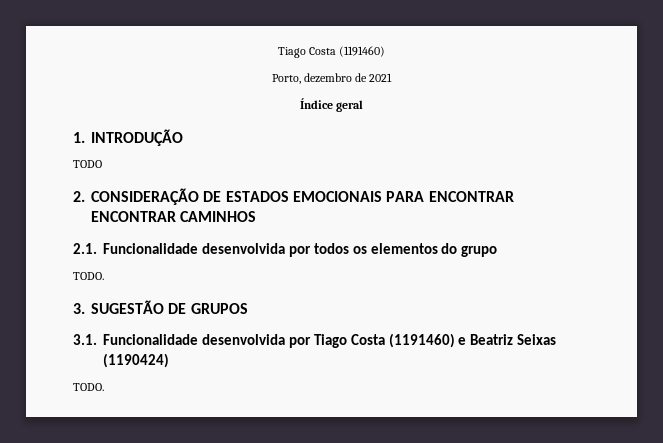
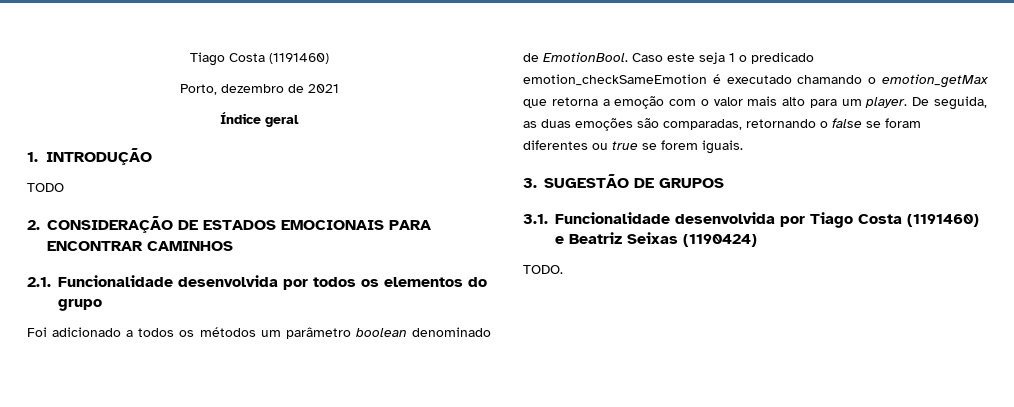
[91,211,176,222] ENCONTRAR -> (143, 246) none
[73,272,104,280] TODO. -> [27,327,491,339] [523,52,814,64] [523,74,989,88] [523,96,987,110] [523,118,921,131] [523,140,743,154] Foi adicionado a todos os métodos um parâmetro boolean denominado de EmotionBool. Caso este seja 1 o predicado emotion_checkSameEmotion é executado chamando o emotion_getMax que retorna a emoção com o valor mais alto para um player. De seguida, as duas emoções são comparadas, retornando o false se foram diferentes ou true se forem iguais.

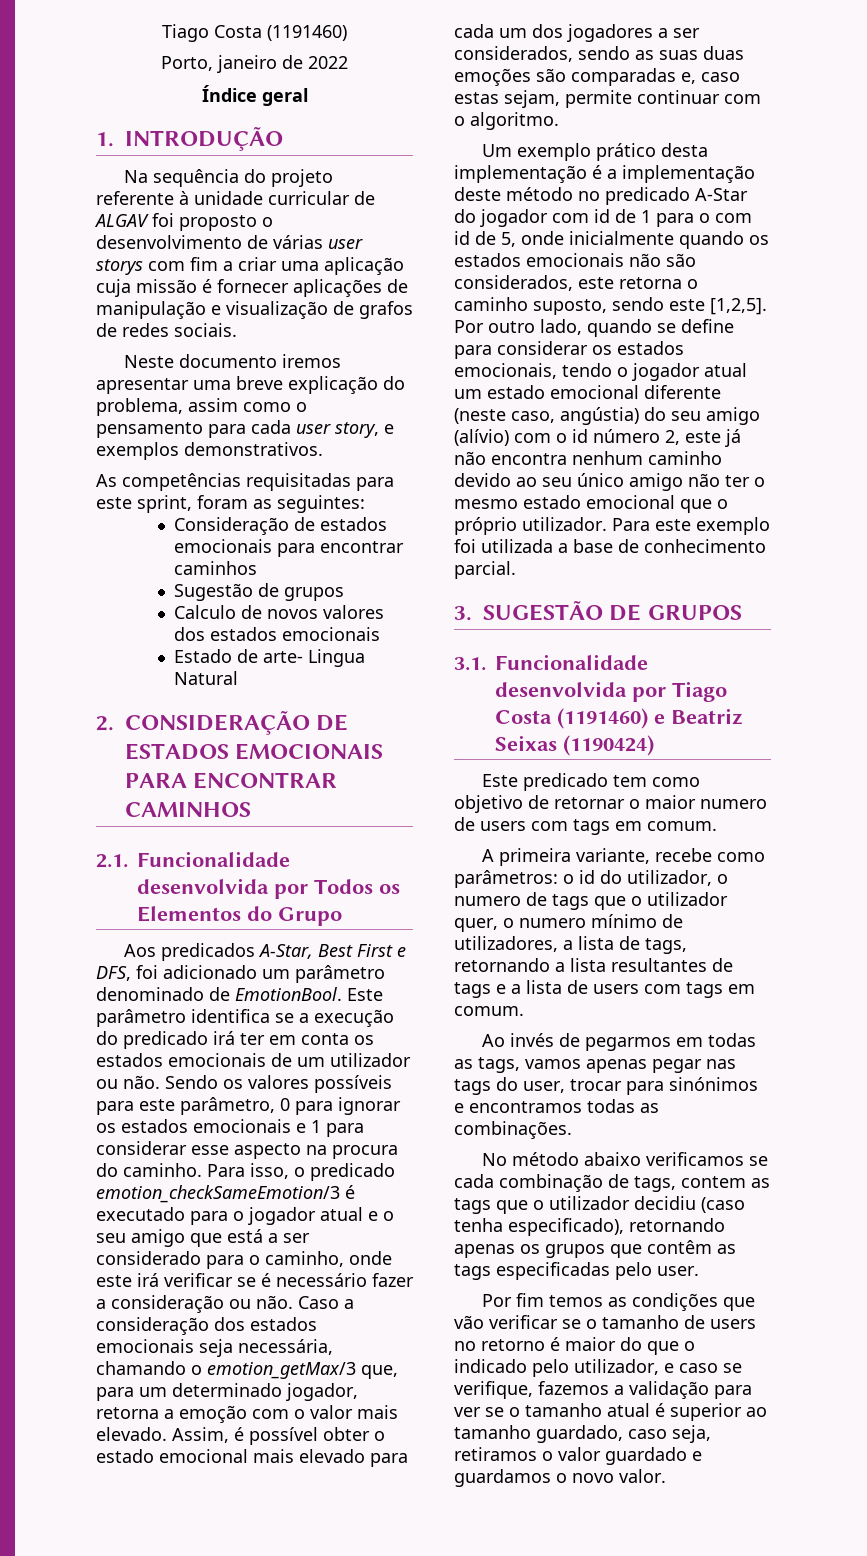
[220,84,339,93] dezembro de 2021 -> [217,55,348,73] janeiro de 2022
[27,183,64,192] TODO -> [124,169,334,187] [96,191,375,205] [94,213,273,231] [96,235,363,249] [96,257,404,275] [96,279,408,297] [96,301,413,319] [96,323,237,337] [124,354,342,368] [96,376,405,394] [96,398,307,416] [96,420,394,438] [96,442,323,460] [96,473,394,491] [96,495,365,513] [174,517,388,535] [174,539,405,557] [174,561,258,575] [174,583,345,601] [174,605,385,619] [174,627,381,641] [174,649,366,667] [174,671,239,685] Na sequência do projeto referente à unidade curricular de ALGAV foi proposto o desenvolvimento de várias user storys com fim a criar uma aplicação cuja missão é fornecer aplicações de manipulação e visualização de grafos de redes sociais. // Neste documento iremos apresentar uma breve explicação do problema, assim como o pensamento para cada user story, e exemplos demonstrativos. // As competências requisitadas para este sprint, foram as seguintes: // Consideração de estados emocionais para encontrar caminhos // Sugestão de grupos // Calculo de novos valores dos estados emocionais // Estado de arte- Lingua Natural
[313,277,487,287] [58,299,102,311] [27,327,256,337] todos os elementos do grupo // Foi adicionado a todos os métodos -> [314,879,400,894] [137,906,342,926] [124,943,407,961] [96,965,257,981] Todos os Elementos do Grupo // Aos predicados A-Star, Best First e DFS, foi adicionado
[355,328,407,337] boolean -> (385, 974) none
[632,52,735,64] Caso este seja 1 -> [347,988,383,1001] [96,1009,394,1027] [96,1031,374,1049] [96,1053,411,1067] [96,1075,392,1093] [96,1097,401,1115] [96,1119,364,1137] [96,1141,398,1159] [96,1163,289,1179] Este parâmetro identifica se a execução do predicado irá ter em conta os estados emocionais de um utilizador ou não. Sendo os valores possíveis para este parâmetro, 0 para ignorar os estados emocionais e 1 para considerar esse aspecto na procura do caminho. Para isso,
[523,74,707,86] emotion_checkSameEmotion -> [96,1185,340,1203] emotion_checkSameEmotion/3
[797,74,989,88] [523,99,547,108] chamando o emotion_getMax que -> [190,1207,394,1225] [96,1229,310,1247] [96,1251,392,1269] [96,1273,414,1287] [96,1295,354,1313] [96,1317,317,1335] [96,1339,333,1357] [96,1361,398,1379] [96,1383,358,1401] para o jogador atual e o seu amigo que está a ser considerado para o caminho, onde este irá verificar se é necessário fazer a consideração ou não. Caso a consideração dos estados emocionais seja necessária, chamando o emotion_getMax/3 que, para um determinado jogador,
[782,96,987,110] [523,118,921,131] [523,140,743,154] alto para um player. De seguida, as duas emoções são comparadas, retornando o false se foram diferentes ou true se forem iguais. -> [96,1427,385,1445] [96,1449,408,1467] [454,24,700,42] [454,46,744,62] [454,68,740,86] [454,90,761,108] [454,112,559,130] [482,143,709,161] [454,165,755,183] [454,187,748,205] [454,209,752,227] [454,231,769,249] [454,253,696,267] [454,275,698,291] [454,297,767,315] [454,319,734,337] [454,341,684,359] [454,363,747,381] [454,385,721,399] [454,407,760,425] [454,429,741,447] [454,451,722,465] [454,473,765,491] [454,495,728,513] [454,517,770,535] [454,539,766,553] [454,561,516,579] elevado. Assim, é possível obter o estado emocional mais elevado para cada um dos jogadores a ser considerados, sendo as suas duas emoções são comparadas e, caso estas sejam, permite continuar com o algoritmo. // Um exemplo prático desta implementação é a implementação deste método no predicado A-Star do jogador com id de 1 para o com id de 5, onde inicialmente quando os estados emocionais não são considerados, este retorna o caminho suposto, sendo este [1,2,5]. Por outro lado, quando se define para considerar os estados emocionais, tendo o jogador atual um estado emocional diferente (neste caso, angústia) do seu amigo (alívio) com o id número 2, este já não encontra nenhum caminho devido ao seu único amigo não ter o mesmo estado emocional que o próprio utilizador. Para este exemplo foi utilizada a base de conhecimento parcial.
[523,265,563,274] TODO. -> [482,773,701,791] [454,795,767,813] [454,817,717,835] [482,848,766,866] [454,870,728,888] [454,892,728,910] [454,914,683,932] [454,936,687,954] [454,958,733,972] [454,980,755,998] [454,1006,524,1016] [482,1033,757,1051] [454,1057,736,1073] [454,1077,758,1095] [454,1099,659,1113] [454,1121,572,1139] [482,1152,769,1166] [454,1174,770,1192] [454,1196,745,1214] [454,1218,725,1236] [454,1240,736,1258] [454,1262,699,1280] [482,1293,756,1311] [454,1315,756,1329] [454,1337,695,1355] [454,1359,742,1377] [454,1381,752,1399] [454,1403,767,1421] [454,1425,711,1443] [454,1447,702,1465] [454,1469,666,1487] Este predicado tem como objetivo de retornar o maior numero de users com tags em comum. // A primeira variante, recebe como parâmetros: o id do utilizador, o numero de tags que o utilizador quer, o numero mínimo de utilizadores, a lista de tags, retornando a lista resultantes de tags e a lista de users com tags em comum. // Ao invés de pegarmos em todas as tags, vamos apenas pegar nas tags do user, trocar para sinónimos e encontramos todas as combinações. // No método abaixo verificamos se cada combinação de tags, contem as tags que o utilizador decidiu (caso tenha especificado), retornando apenas os grupos que contêm as tags especificadas pelo user. // Por fim temos as condições que vão verificar se o tamanho de users no retorno é maior do que o indicado pelo utilizador, e caso se verifique, fazemos a validação para ver se o tamanho atual é superior ao tamanho guardado, caso seja, retiramos o valor guardado e guardamos o novo valor.

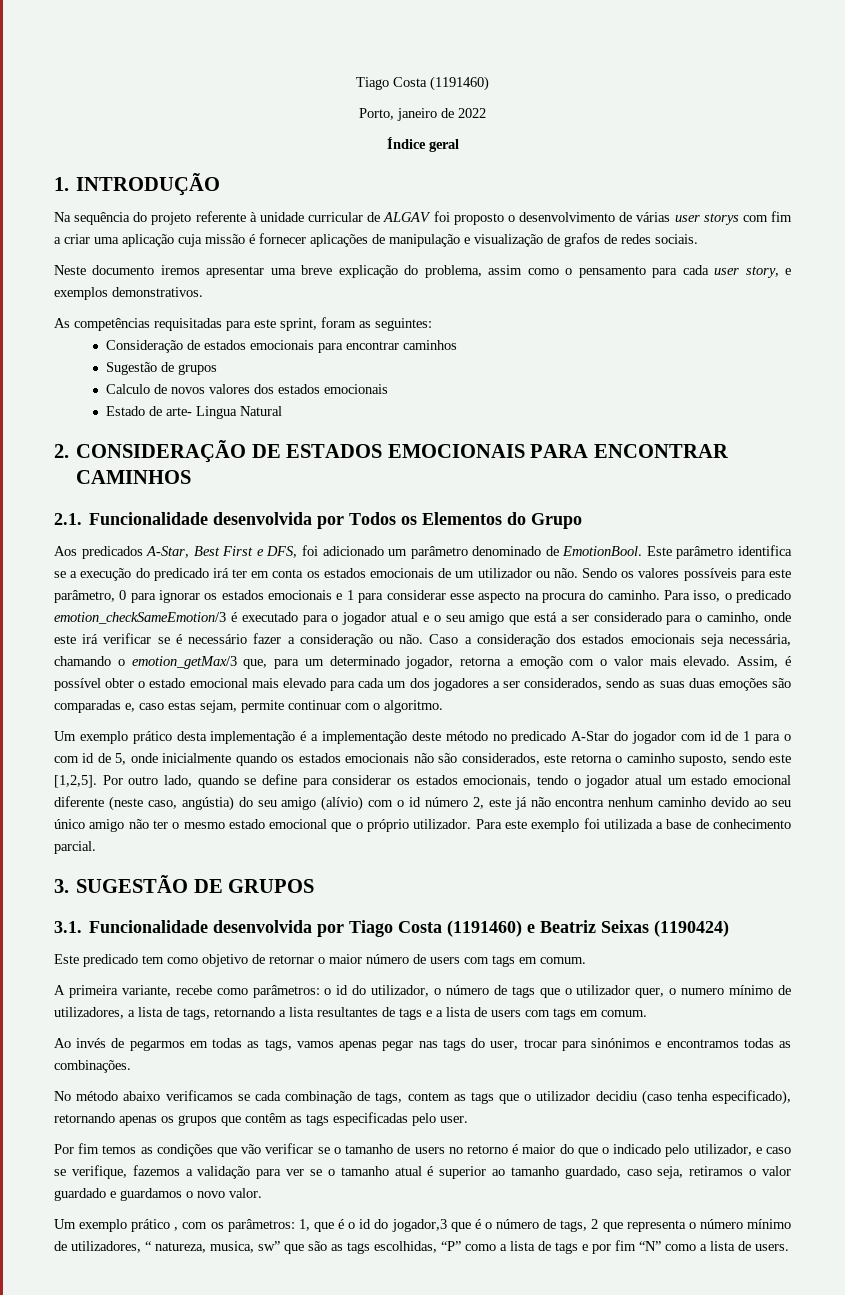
[700,799,767,809] numero -> [366,954,409,964] número
[454,896,521,906] numero -> [445,985,489,995] número
(666, 1476) none -> [54,1219,792,1232] [54,1240,789,1254] // Um exemplo prático , com os parâmetros: 1, que é o id do jogador,3 que é o número de tags, 2 que representa o número mínimo de utilizadores, “ natureza, musica, sw” que são as tags escolhidas, “P” como a lista de tags e por fim “N” como a lista de users.

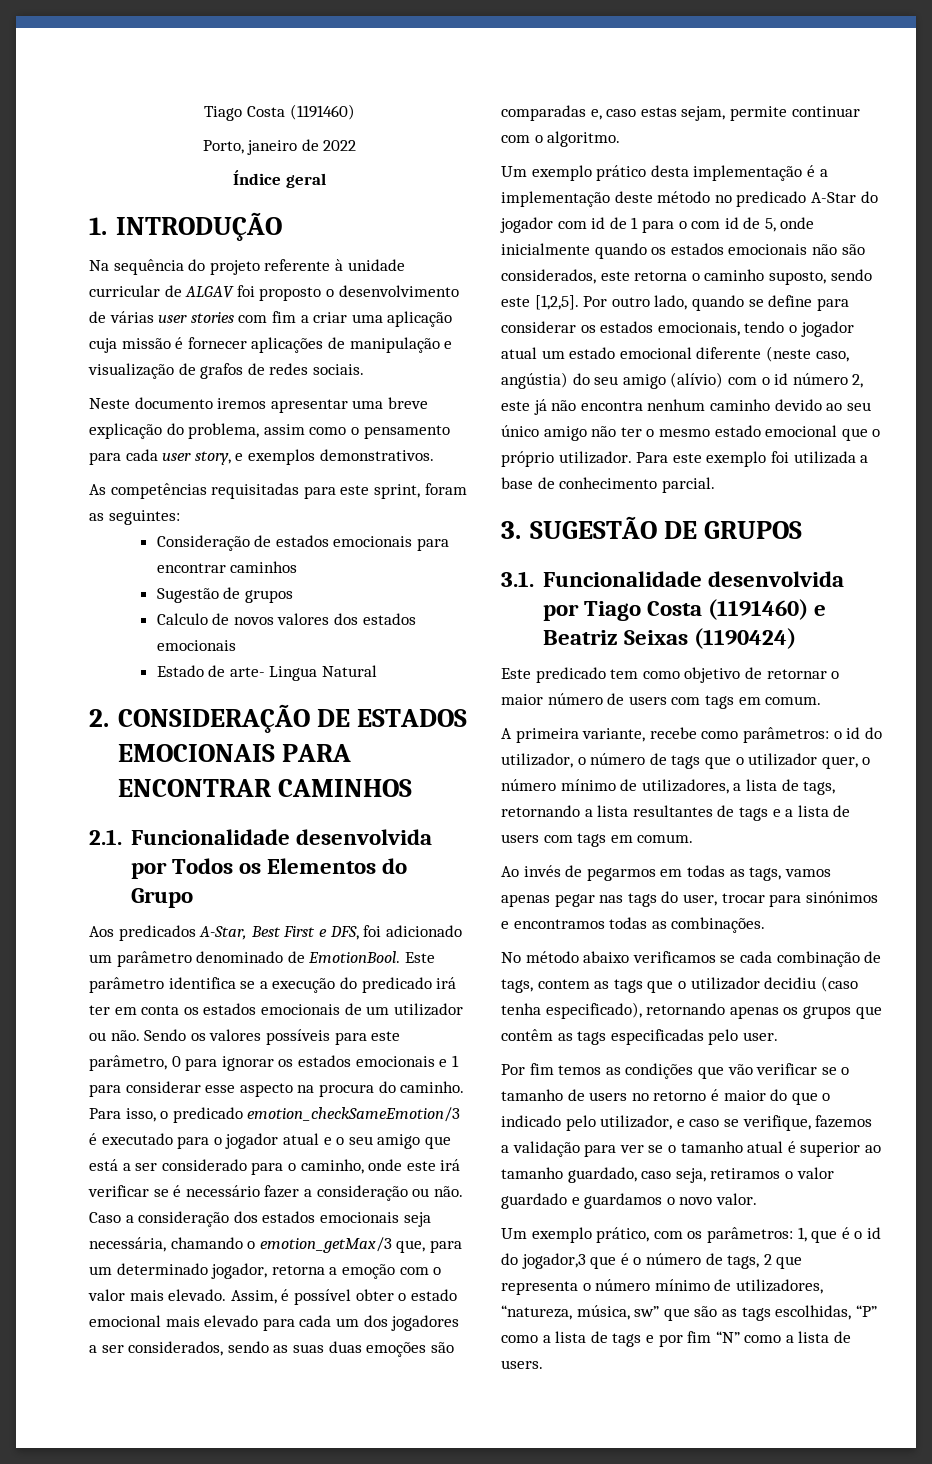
[703,213,739,225] storys -> [190,312,234,323] stories
[681,988,725,995] numero -> [501,779,556,791] número
[131,1219,179,1232] prático , -> [596,1227,650,1243] prático,
[145,1241,254,1253] “ natureza, musica, -> [501,1305,630,1320] “natureza, música,

